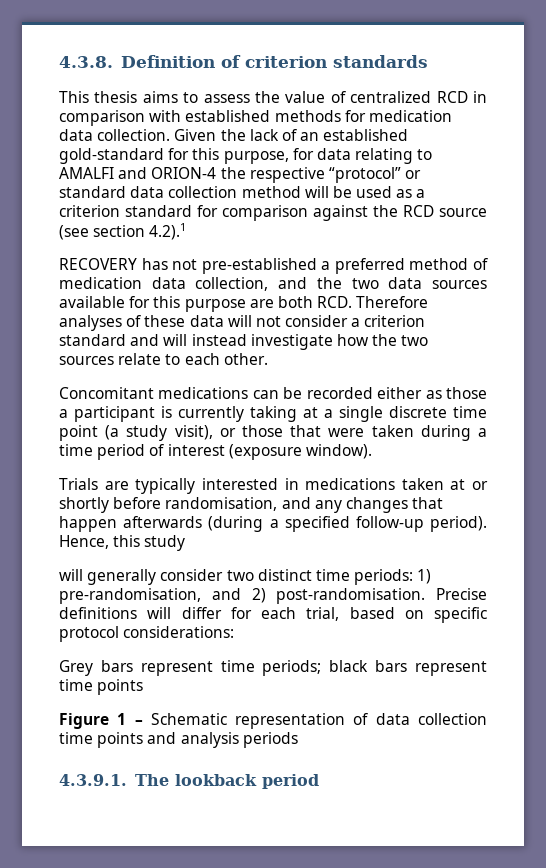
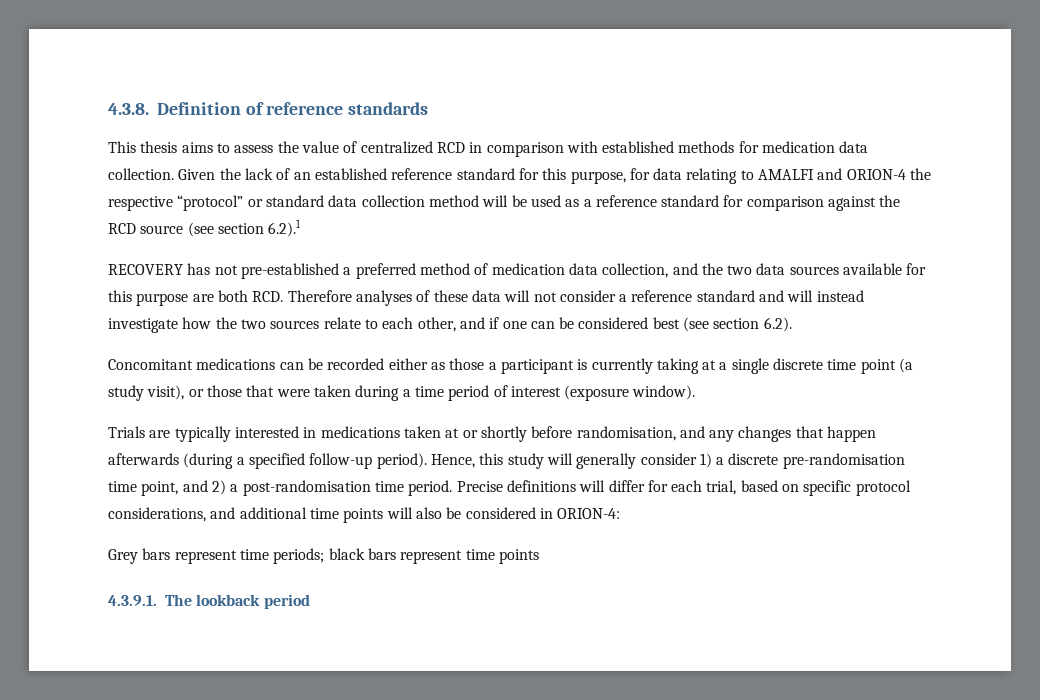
[244,56,327,68] criterion -> [266,102,344,115] reference
[59,148,164,164] gold-standard -> [391,168,515,180] reference standard
[59,205,120,217] criterion -> [595,195,657,207] reference
[149,223,187,240] 4.2).1 -> [268,219,302,237] 6.2).1
[364,315,426,327] criterion -> [631,290,693,302] reference
[223,353,268,365] other. -> [417,317,792,332] other, and if one can be considered best (see section 6.2).
(186, 543) // -> (544, 461) none
[226,569,432,585] [59,588,426,604] two distinct time periods: 1) pre-randomisation, and 2) post-randomisation. -> [699,453,905,469] [108,480,453,496] 1) a discrete pre-randomisation time point, and 2) a post-randomisation time period.
[123,626,235,638] considerations: -> [108,507,621,523] considerations, and additional time points will also be considered in ORION-4:
[59,713,487,729] [59,732,298,748] // Figure 1 – Schematic representation of data collection time points and analysis periods -> (539, 556) none

